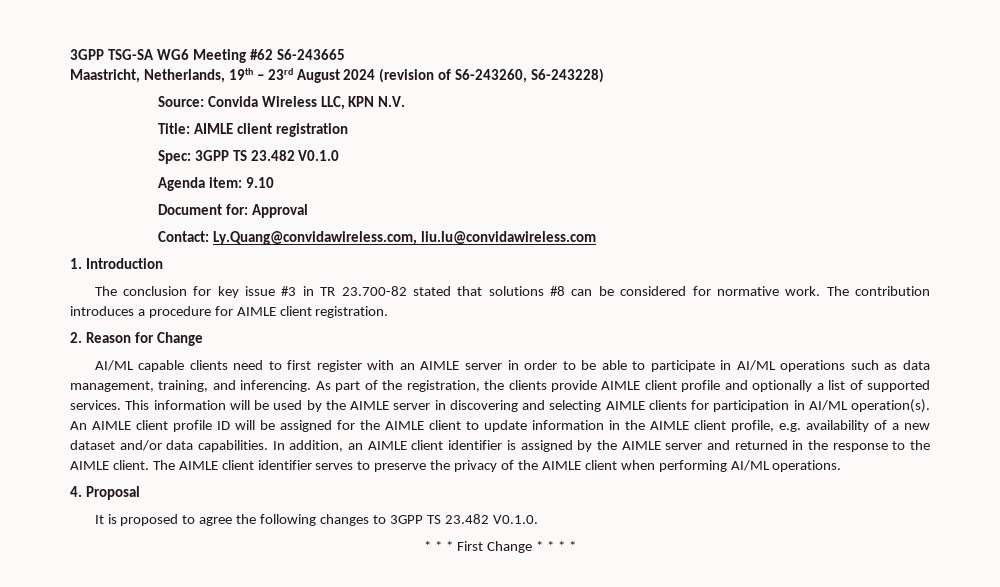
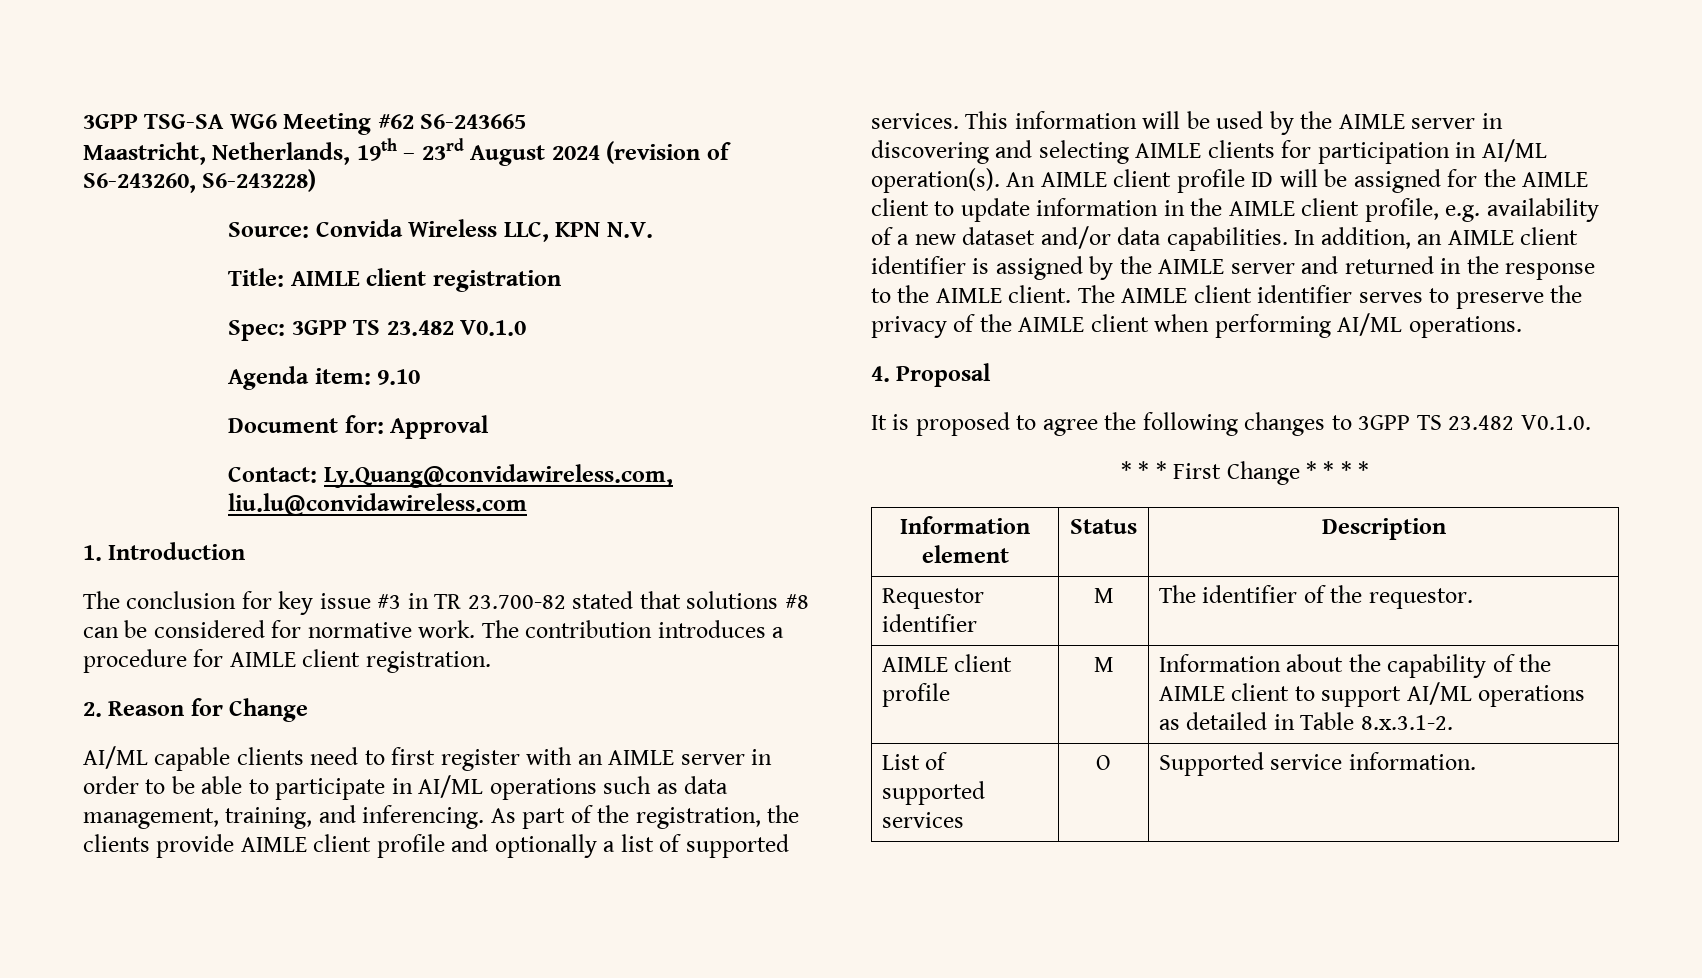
(576, 546) none -> [900,516,1030,534] [921,545,1009,563] [1070,519,1137,534] [1321,518,1446,540] [882,588,985,609] [882,614,978,632] [1093,588,1114,603] [1159,585,1473,609] [882,654,1013,672] [882,683,951,707] [1093,657,1114,672] [1159,654,1552,678] [1159,682,1586,707] [1159,712,1453,730] [882,752,948,770] [882,781,986,805] [882,812,965,828] [1096,755,1111,770] [1159,752,1476,776] // Information element | Status | Description // Requestor identifier | M | The identifier of the requestor. // AIMLE client profile | M | Information about the capability of the AIMLE client to support AI/ML operations as detailed in Table 8.x.3.1-2. // List of supported services | O | Supported service information.

